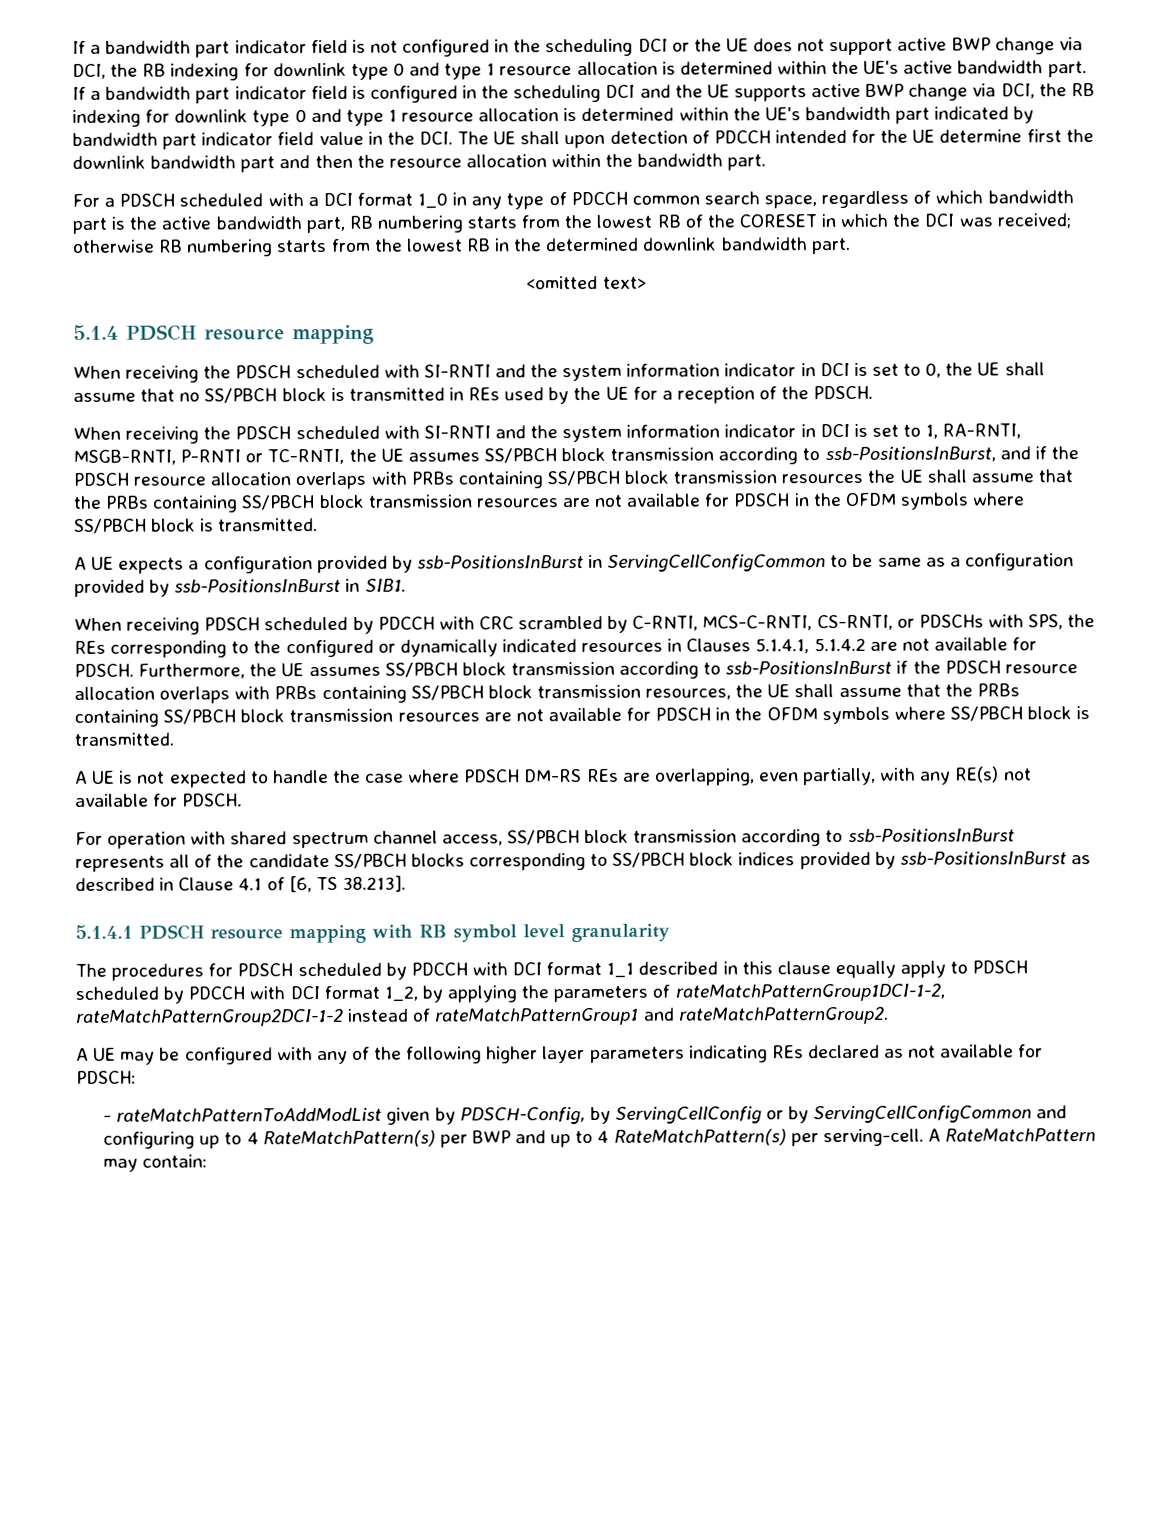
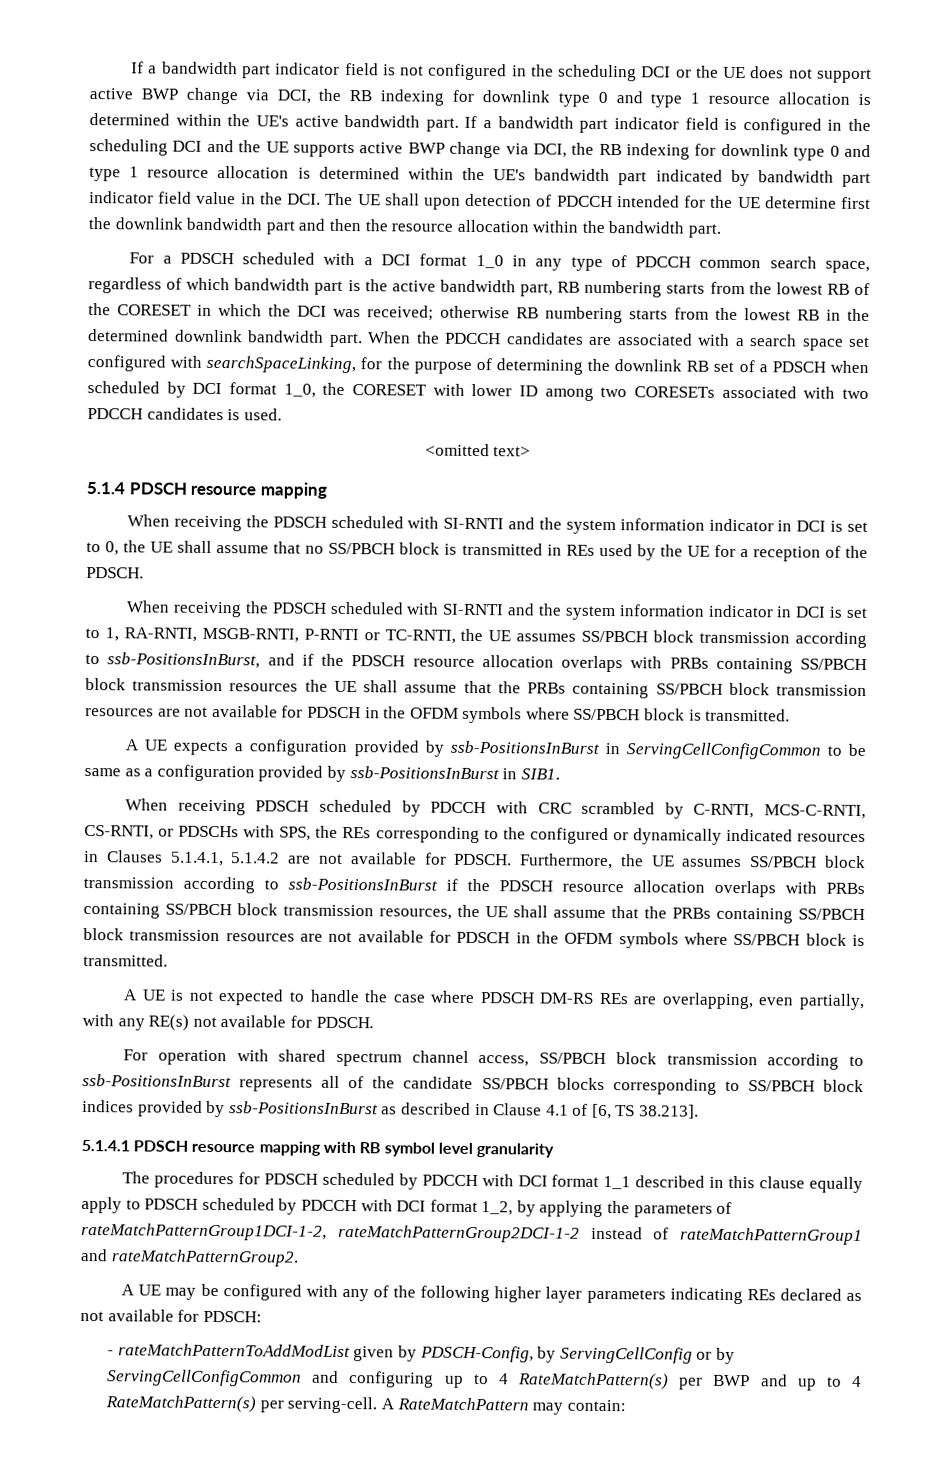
(851, 246) none -> [368,331,870,351] [87,355,869,375] [87,381,869,401] [87,407,282,421] When the PDCCH candidates are associated with a search space set configured with searchSpaceLinking, for the purpose of determining the downlink RB set of a PDSCH when scheduled by DCI format 1_0, the CORESET with lower ID among two CORESETs associated with two PDCCH candidates is used.

